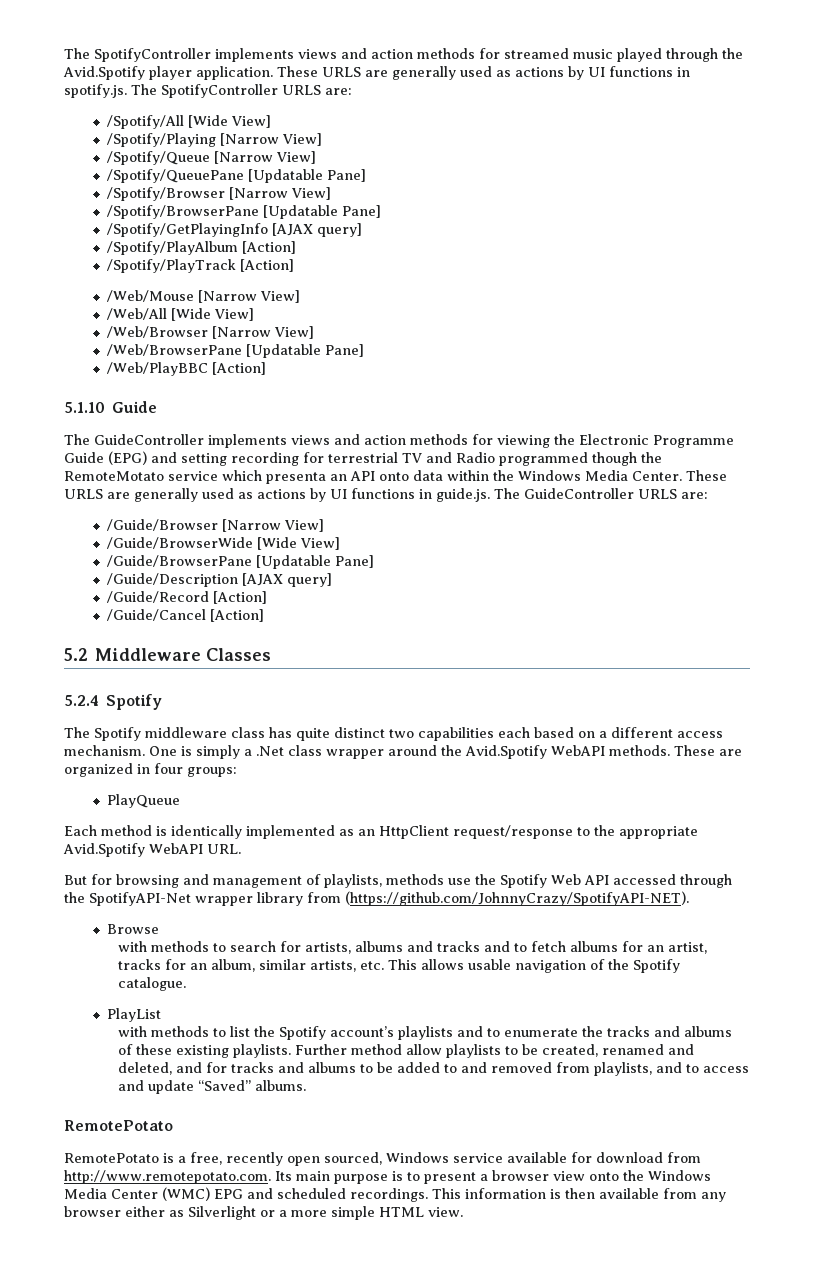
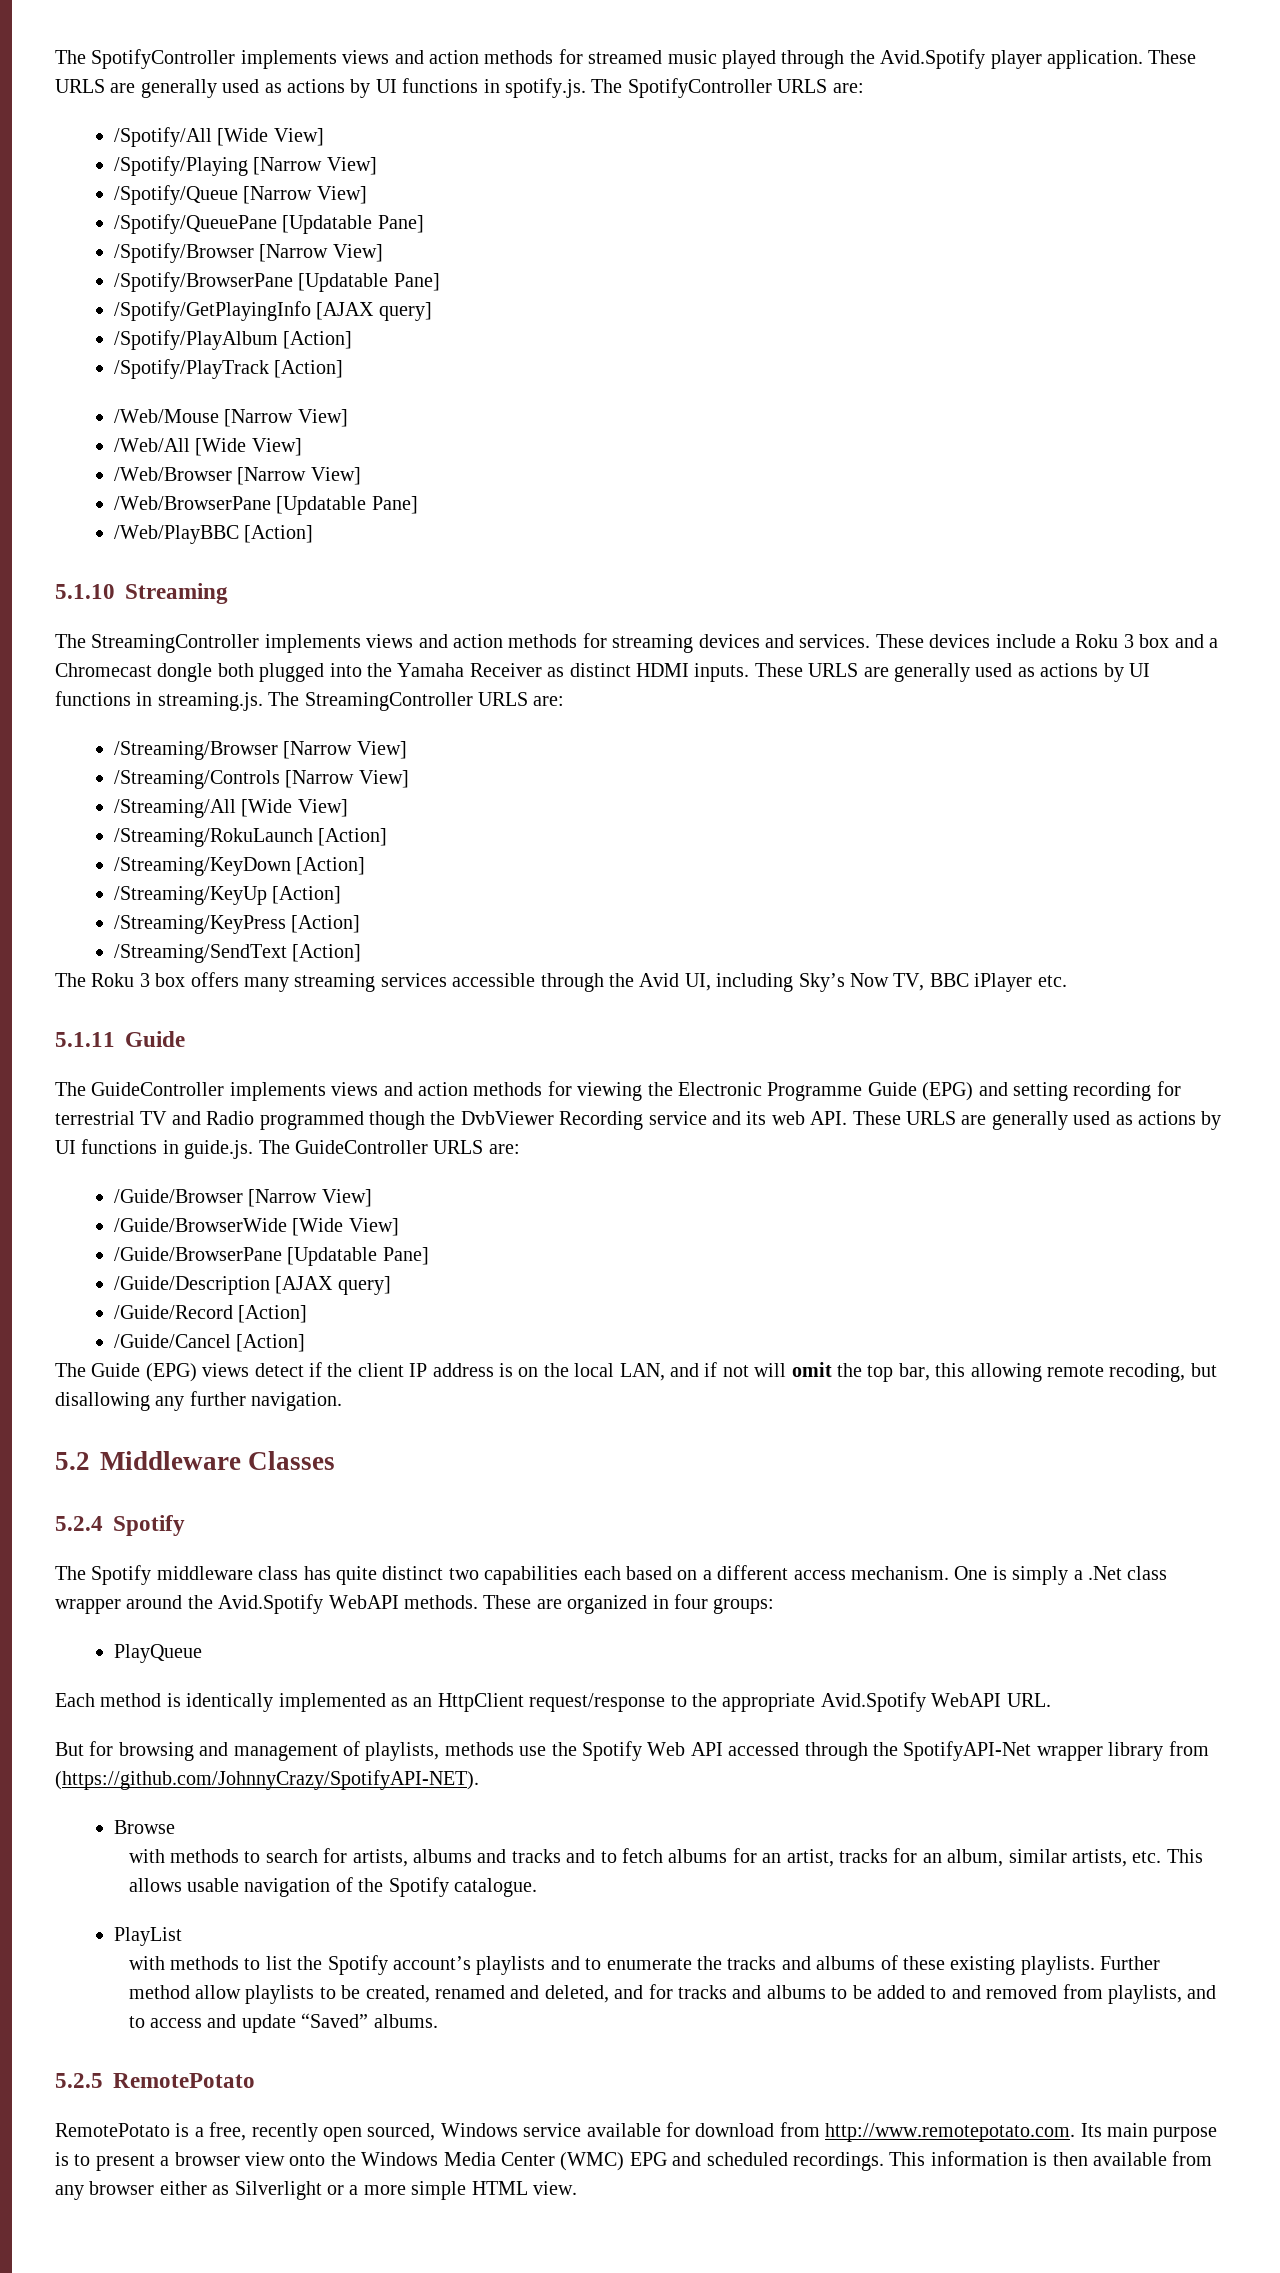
(105, 407) none -> [125,583,228,604] [55,633,1218,653] [55,663,1150,682] [55,691,565,711] [113,741,407,760] [113,770,409,789] [113,799,348,818] [113,828,388,847] [113,857,366,876] [113,886,342,905] [113,915,361,934] [113,944,362,963] [55,972,1067,992] [55,1032,115,1047] Streaming // The StreamingController implements views and action methods for streaming devices and services. These devices include a Roku 3 box and a Chromecast dongle both plugged into the Yamaha Receiver as distinct HDMI inputs. These URLS are generally used as actions by UI functions in streaming.js. The StreamingController URLS are: // /Streaming/Browser [Narrow View] // /Streaming/Controls [Narrow View] // /Streaming/All [Wide View] // /Streaming/RokuLaunch [Action] // /Streaming/KeyDown [Action] // /Streaming/KeyUp [Action] // /Streaming/KeyPress [Action] // /Streaming/SendText [Action] // The Roku 3 box offers many streaming services accessible through the Avid UI, including Sky’s Now TV, BBC iPlayer etc. // 5.1.11
[64,470,682,484] RemoteMotato service which presenta an API onto data within the Windows Media Center. -> [460,1111,848,1130] DvbViewer Recording service and its web API.
(265, 615) none -> [55,1362,1217,1382] [55,1391,343,1411] // The Guide (EPG) views detect if the client IP address is on the local LAN, and if not will omit the top bar, this allowing remote recoding, but disallowing any further navigation.
(307, 1085) none -> [55,2073,103,2088] 5.2.5

